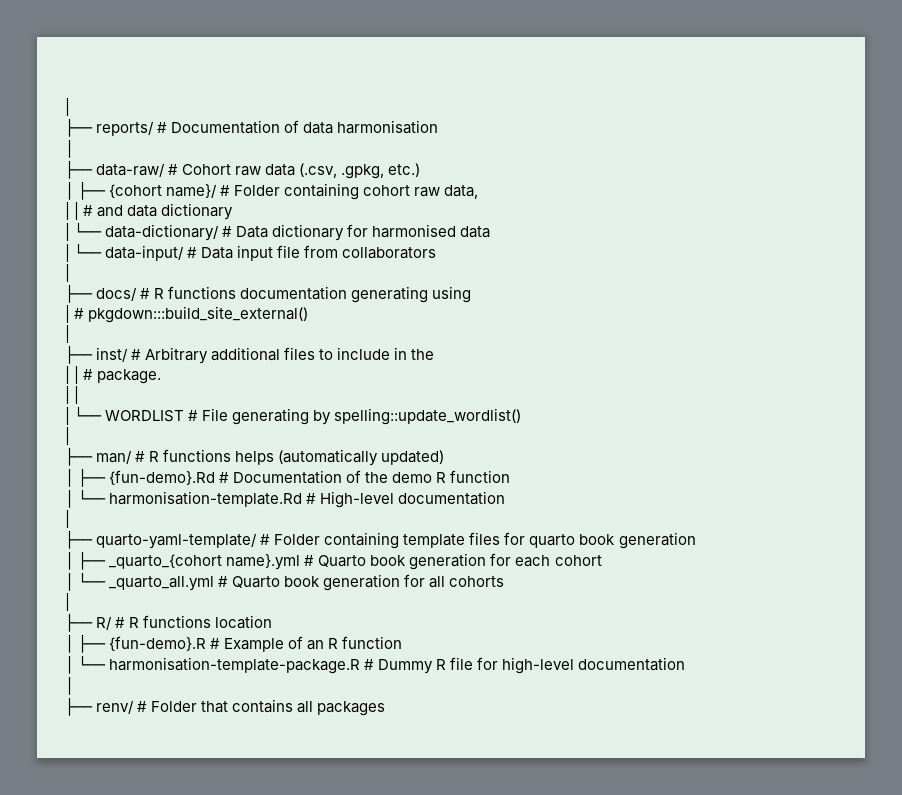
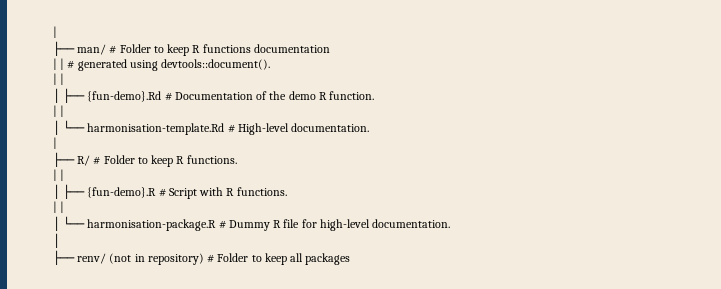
[65,98,70,116] [65,118,439,137] [65,139,74,158] [65,160,421,179] [65,181,479,200] [65,202,234,220] [65,222,491,241] [65,243,437,262] [65,264,70,282] [65,284,472,303] [65,305,309,323] [65,325,70,343] [65,345,435,364] [65,366,162,384] [65,386,80,404] [65,406,522,425] [65,427,70,445] [65,447,445,466] | // ├── reports/ # Documentation of data harmonisation // │ // ├── data-raw/ # Cohort raw data (.csv, .gpkg, etc.) // │ ├── {cohort name}/ # Folder containing cohort raw data, // | | # and data dictionary // | └── data-dictionary/ # Data dictionary for harmonised data // | └── data-input/ # Data input file from collaborators // | // ├── docs/ # R functions documentation generating using // | # pkgdown:::build_site_external() // | // ├── inst/ # Arbitrary additional files to include in the // | | # package. // | | // | └── WORDLIST # File generating by spelling::update_wordlist() // | // ├── man/ # R functions helps (automatically updated) -> [53,26,57,38] [53,41,330,56] [53,58,271,71] [53,73,65,85] | // ├── man/ # Folder to keep R functions documentation // | | # generated using devtools::document(). // | |
[450,470,511,483] function -> [329,91,375,100] [53,105,65,117] function. // | |
[398,491,506,505] [65,510,70,528] [65,530,696,549] [65,551,602,570] [65,572,505,591] [65,593,70,611] [65,613,273,632] [65,634,403,653] [65,655,361,674] documentation // | // ├── quarto-yaml-template/ # Folder containing template files for quarto book generation // │ ├── _quarto_{cohort name}.yml # Quarto book generation for each cohort // │ └── _quarto_all.yml # Quarto book generation for all cohorts // | // ├── R/ # R functions location // │ ├── {fun-demo}.R # Example of an R function // │ └── harmonisation-template-package.R -> [291,123,370,132] [53,137,57,149] [53,152,237,167] [53,169,65,181] [53,184,287,199] [53,201,65,213] [53,216,217,231] documentation. // | // ├── R/ # Folder to keep R functions. // | | // │ ├── {fun-demo}.R # Script with R functions. // | | // │ └── harmonisation-package.R
[578,657,686,671] documentation -> [372,219,451,228] documentation.
[137,699,294,713] # Folder that contains -> [109,253,287,265] (not in repository) # Folder to keep

